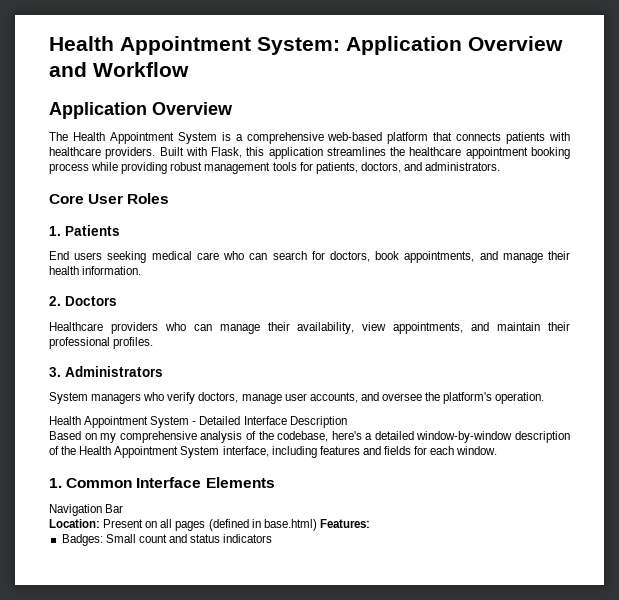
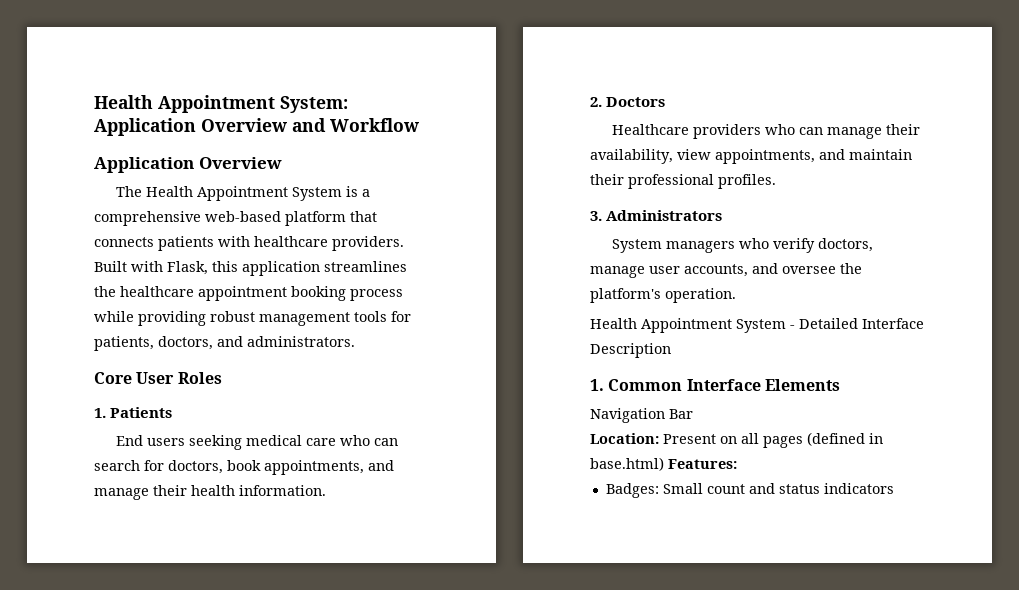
[49,431,570,443] [49,446,498,458] // Based on my comprehensive analysis of the codebase, here's a detailed window-by-window description of the Health Appointment System interface, including features and fields for each window. -> (671, 350) none

